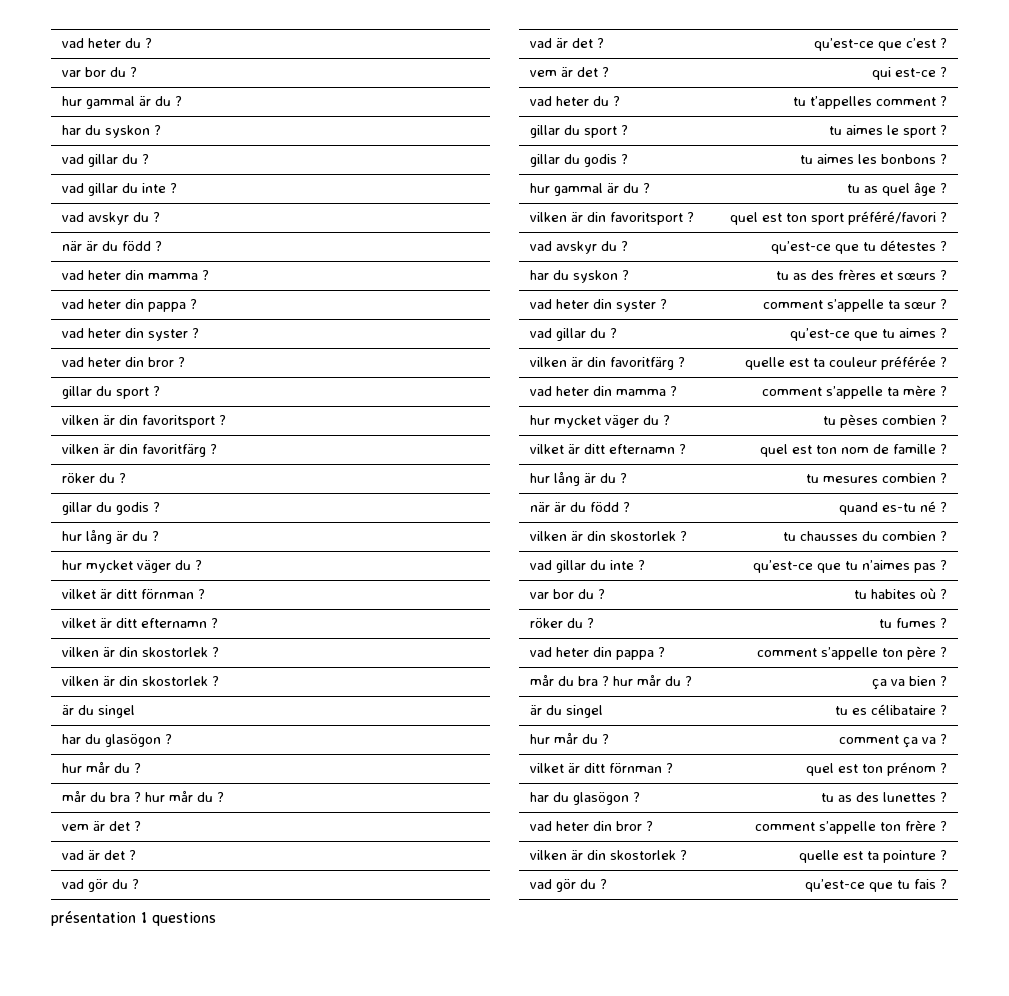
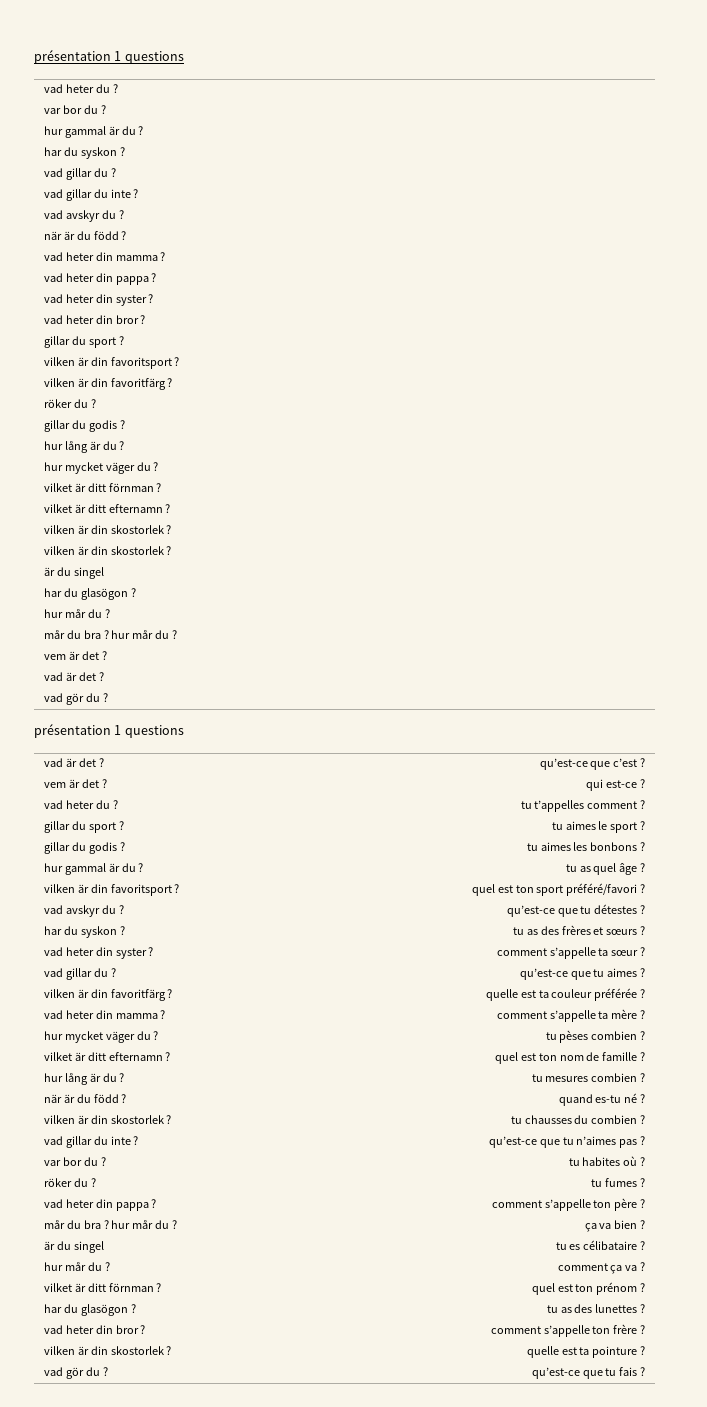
(61, 43) none -> [34,50,184,64] présentation 1 questions //

